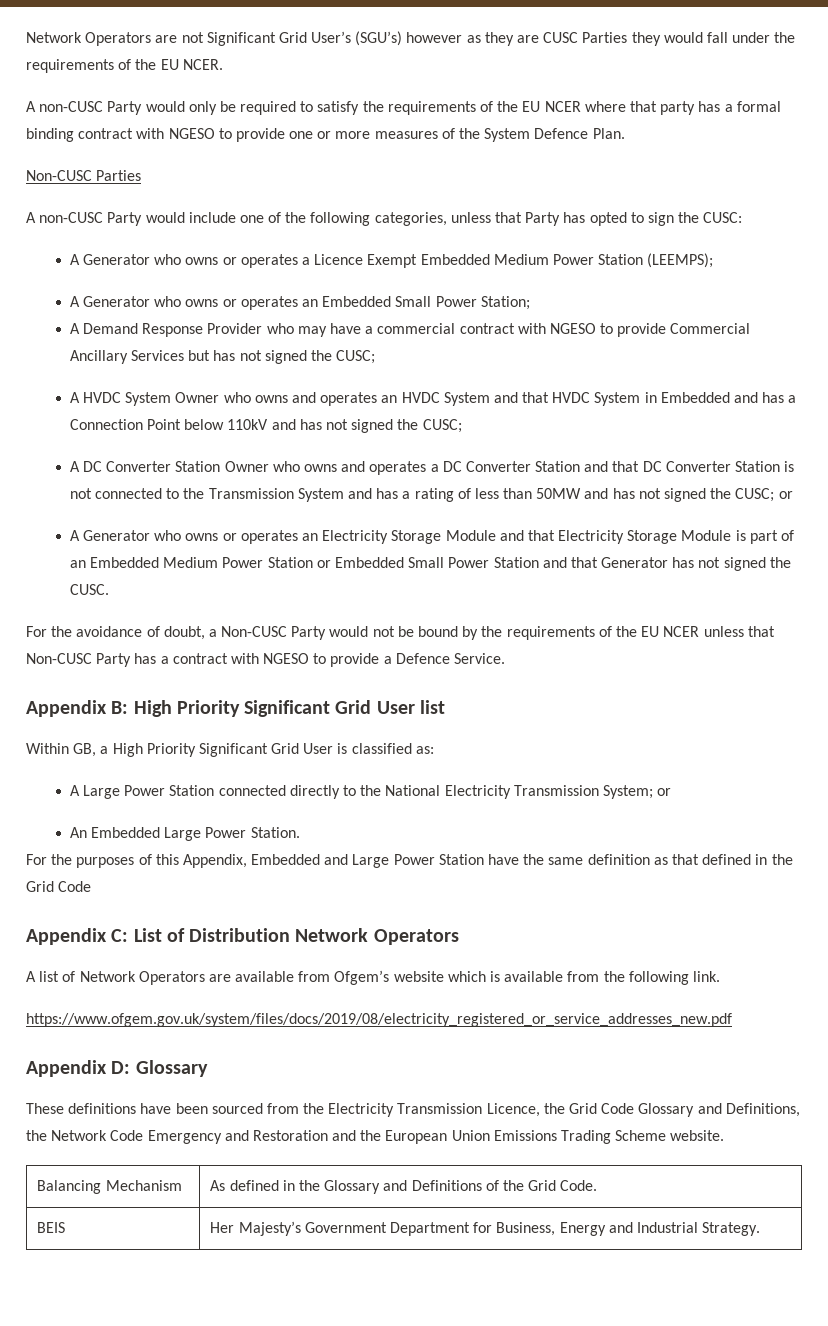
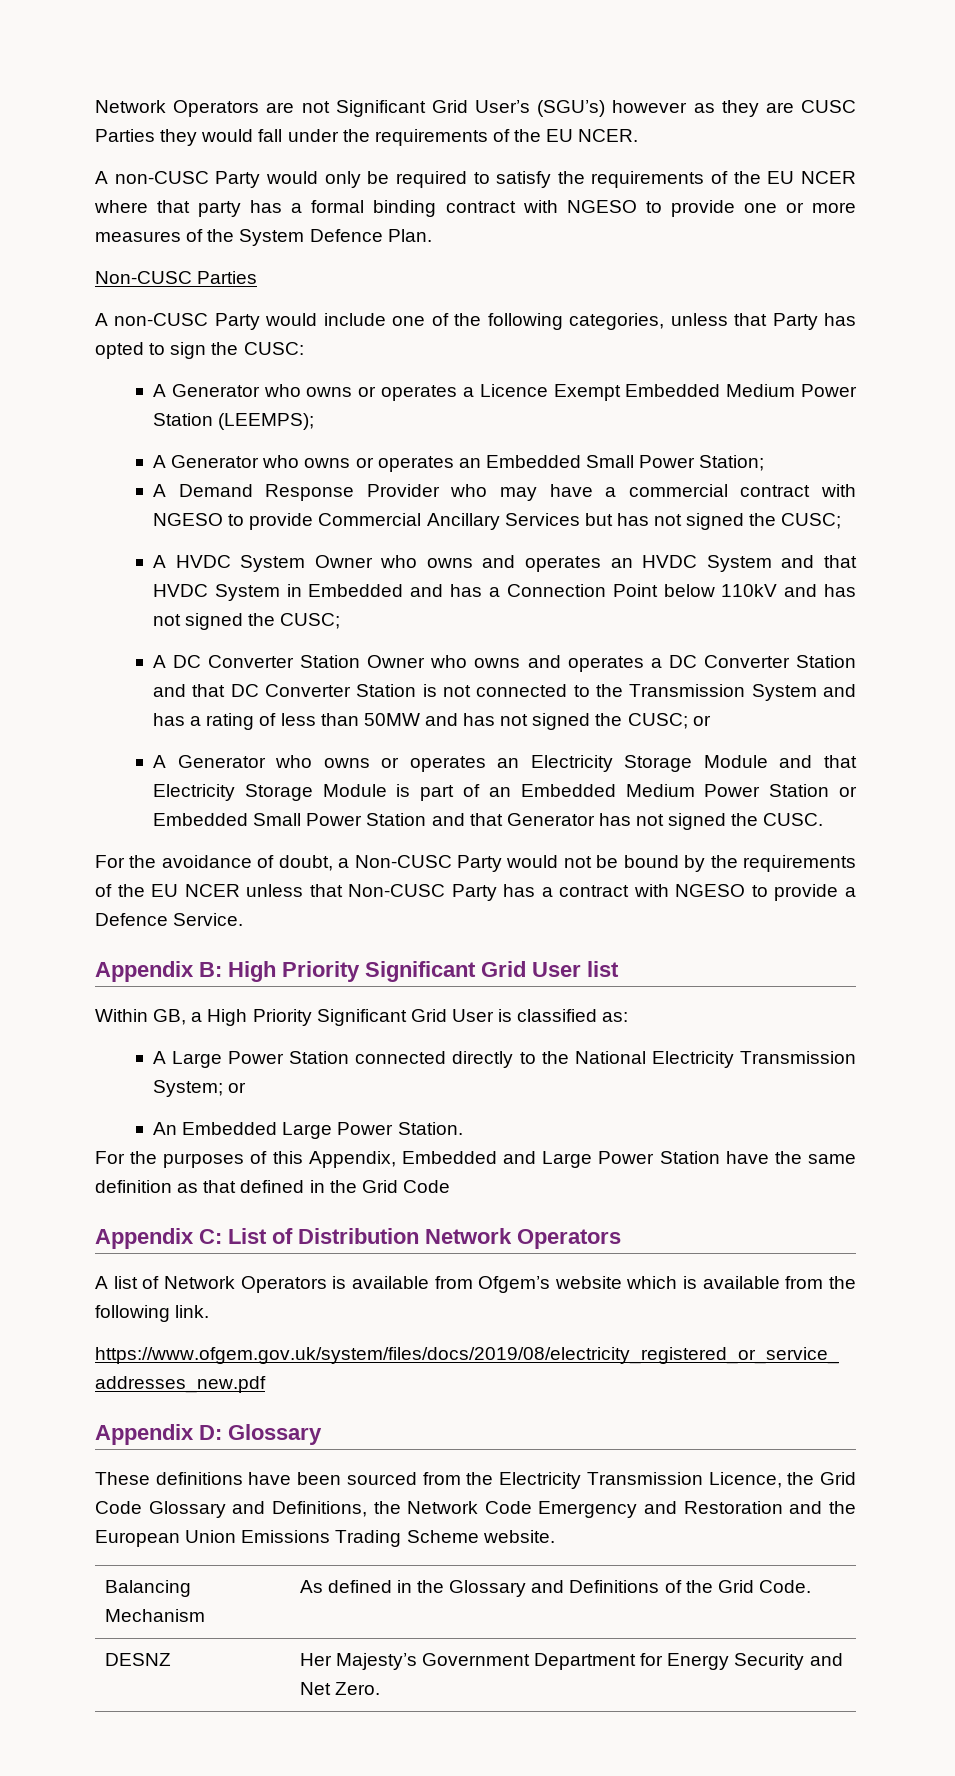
[208,974,231,982] are -> [332,1276,347,1289] is
[37,1222,66,1233] BEIS -> [104,1653,171,1666] DESNZ
[496,1222,761,1236] Business, Energy and Industrial Strategy. -> [667,1653,843,1670] [299,1682,380,1695] Energy Security and Net Zero.

